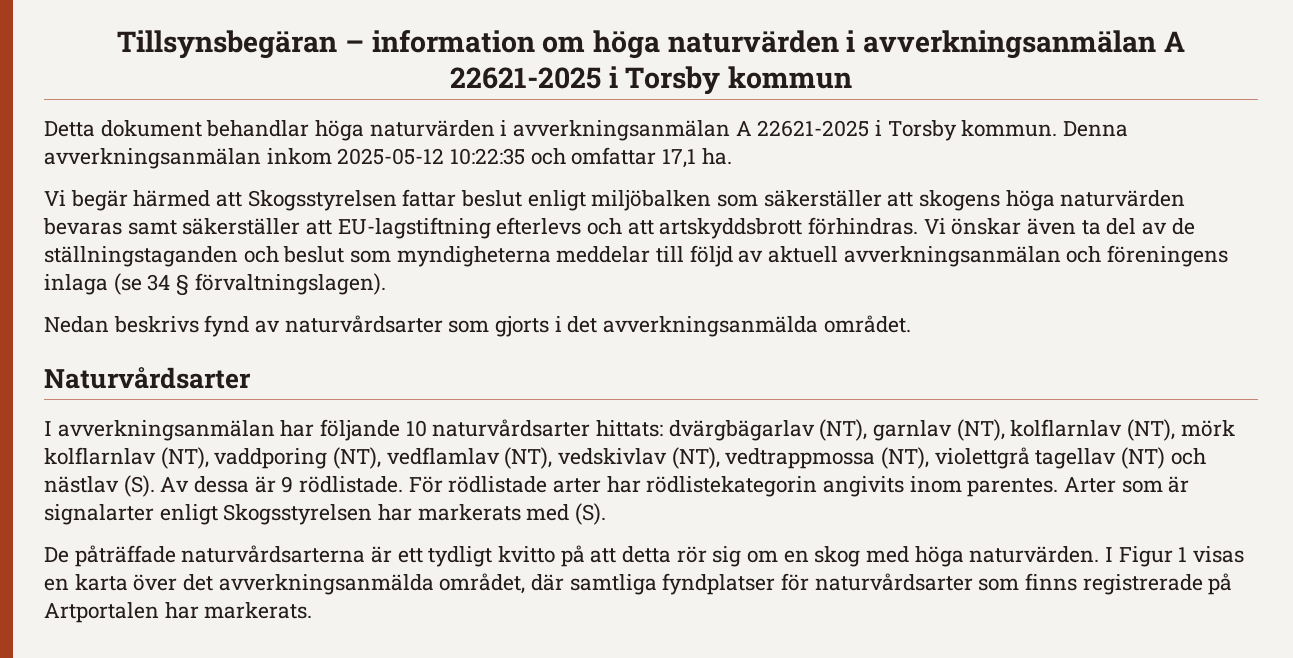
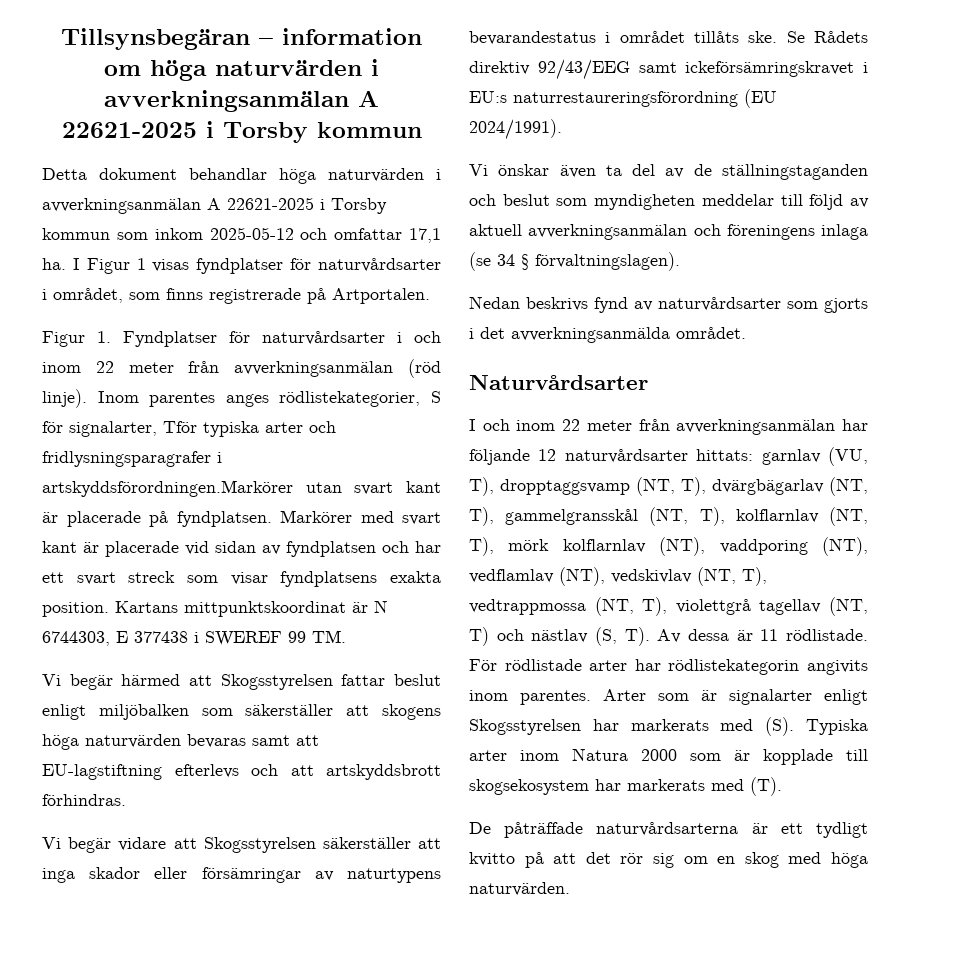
[961,120,1129,137] [44,148,261,169] kommun. Denna avverkningsanmälan -> [42,228,148,240] kommun som
[450,148,526,165] 10:22:35 -> (294, 233) none
(732, 156) none -> [72,258,441,274] [42,288,430,304] [42,331,441,347] [42,359,442,378] [42,389,441,408] [42,421,336,437] [42,451,222,467] [42,480,442,497] [42,510,441,527] [42,541,441,557] [42,571,441,587] [42,600,388,617] [42,630,346,646] I Figur 1 visas fyndplatser för naturvårdsarter i området, som finns registrerade på Artportalen. // Figur 1. Fyndplatser för naturvårdsarter i och inom 22 meter från avverkningsanmälan (röd linje). Inom parentes anges rödlistekategorier, S för signalarter, Tför typiska arter och fridlysningsparagrafer i artskyddsförordningen.Markörer utan svart kant är placerade på fyndplatsen. Markörer med svart kant är placerade vid sidan av fyndplatsen och har ett svart streck som visar fyndplatsens exakta position. Kartans mittpunktskoordinat är N 6744303, E 377438 i SWEREF 99 TM.
[182,218,301,235] säkerställer -> (290, 740) none
(919, 226) none -> [42,837,441,853] [42,867,441,883] [469,31,868,45] [469,59,868,80] [469,89,777,108] [469,119,562,140] // Vi begär vidare att Skogsstyrelsen säkerställer att inga skador eller försämringar av naturtypens bevarandestatus i området tillåts ske. Se Rådets direktiv 92/43/EEG samt ickeförsämringskravet i EU:s naturrestaureringsförordning (EU 2024/1991). //
[396,246,551,267] myndigheterna -> [594,194,696,210] myndigheten
(52, 428) none -> [482,419,670,431] och inom 22 meter från
[405,420,427,437] 10 -> [538,449,557,461] 12
[668,419,1176,441] dvärgbägarlav (NT), garnlav (NT), kolflarnlav (NT), -> [761,447,868,466] [469,477,868,496] [469,507,868,526] [469,537,494,556] garnlav (VU, T), dropptaggsvamp (NT, T), dvärgbägarlav (NT, T), gammelgransskål (NT, T), kolflarnlav (NT, T),
[671,447,1206,469] [44,475,155,497] (NT), vedtrappmossa (NT), violettgrå tagellav (NT) och nästlav (S). -> [697,567,767,586] [469,597,868,616] [469,627,650,646] (NT, T), vedtrappmossa (NT, T), violettgrå tagellav (NT, T) och nästlav (S, T).
[281,476,294,493] 9 -> [760,629,779,641] 11
(607, 514) none -> [806,719,868,735] [469,748,868,765] [469,777,782,796] Typiska arter inom Natura 2000 som är kopplade till skogsekosystem har markerats med (T).
[622,546,672,563] detta -> [585,852,611,864] det
[1105,546,1245,567] [44,573,1233,595] [44,602,313,623] I Figur 1 visas en karta över det avverkningsanmälda området, där samtliga fyndplatser för naturvårdsarter som finns registrerade på Artportalen har markerats. -> (570, 889) none

